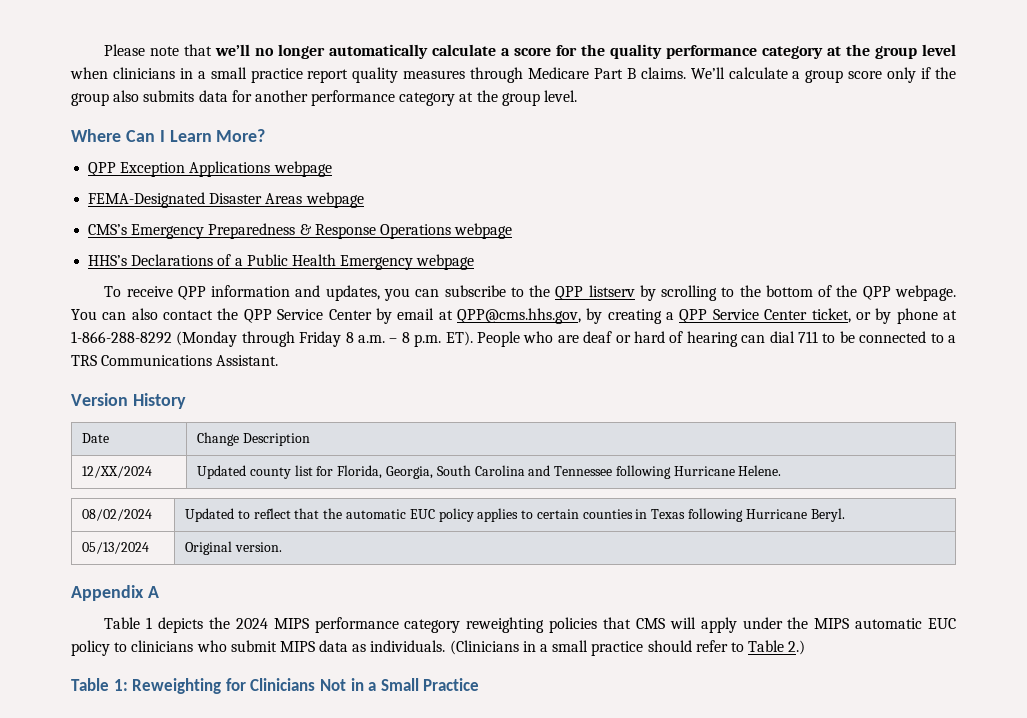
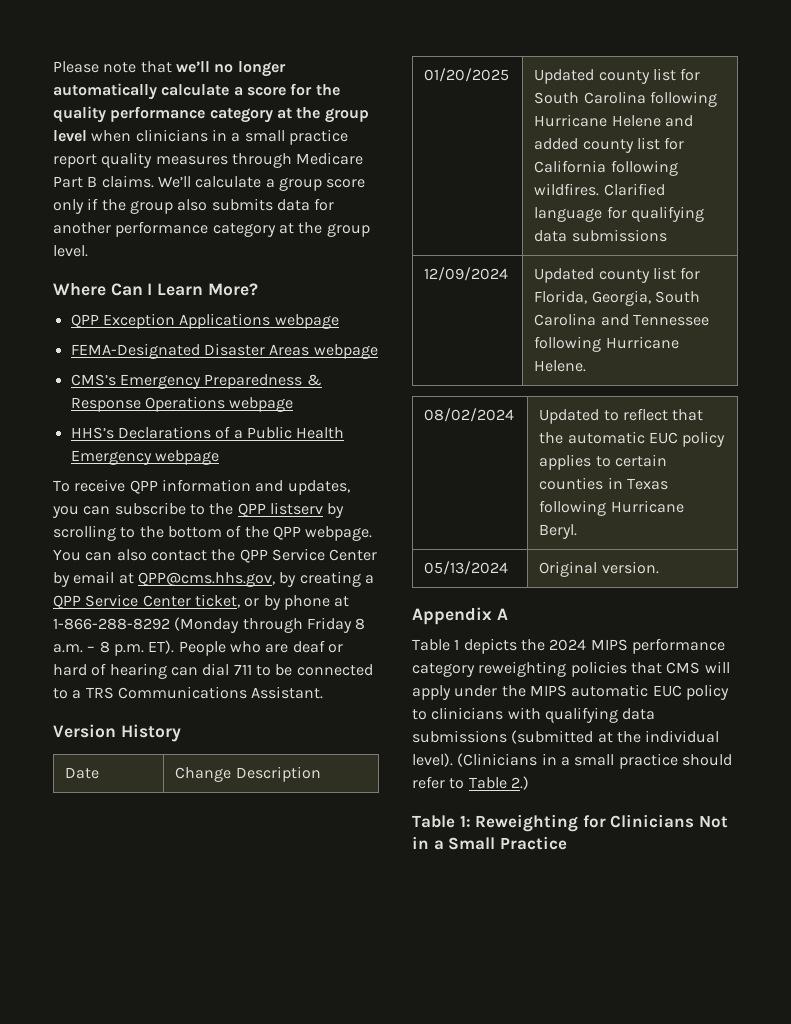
[82,466,153,478] 12/XX/2024 -> [424,68,510,82] [534,68,701,84] [534,91,717,107] [534,114,693,127] [534,137,685,153] [534,160,678,176] [534,183,665,196] [534,206,704,222] [534,229,667,242] [424,267,509,281] 01/20/2025 | Updated county list for South Carolina following Hurricane Helene and added county list for California following wildfires. Clarified language for qualifying data submissions // 12/09/2024
[196,640,446,652] who submit MIPS data as individuals. -> [507,707,656,723] [412,730,720,744] [412,753,453,767] with qualifying data submissions (submitted at the individual level).

